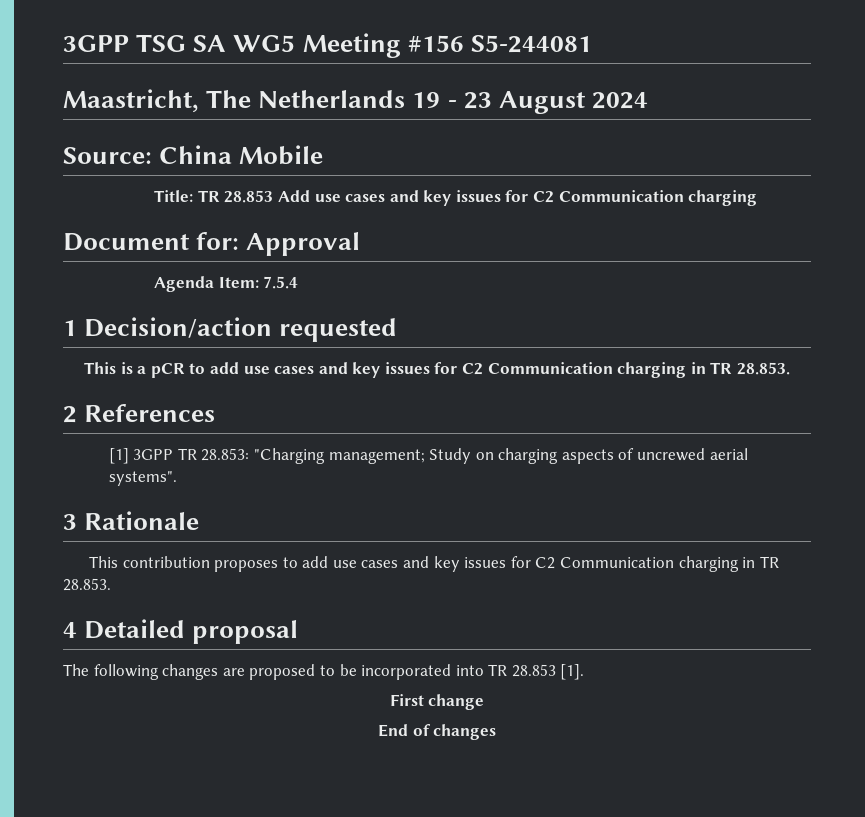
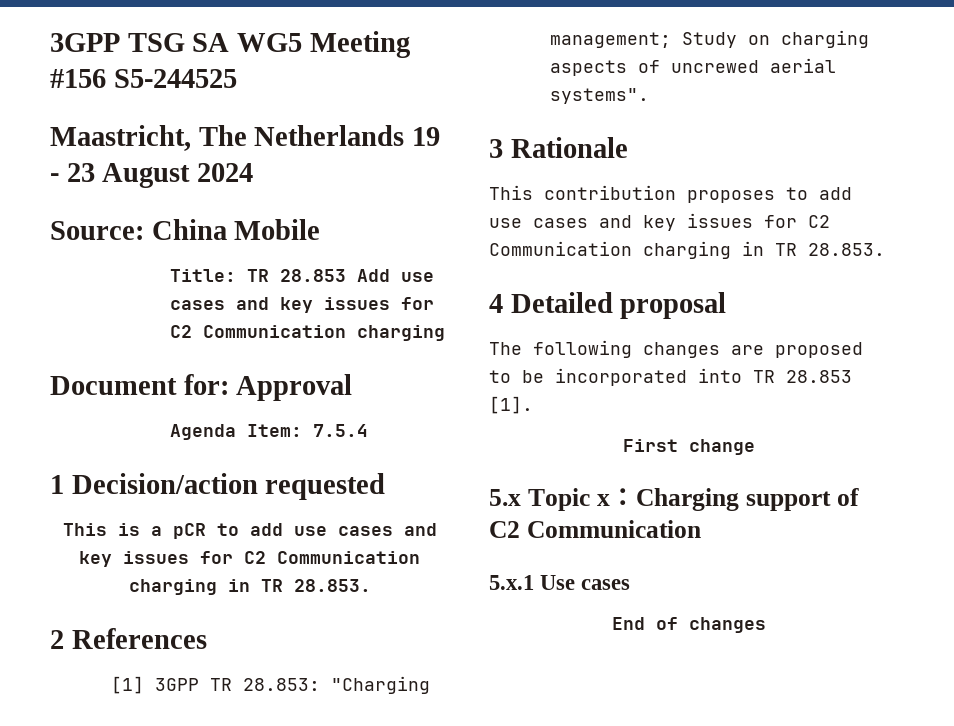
[470,35,592,53] S5-244081 -> [113,69,237,88] S5-244525
(485, 702) none -> [489,488,859,511] [489,520,701,538] [489,575,631,590] // 5.x Topic x：Charging support of C2 Communication // 5.x.1 Use cases

